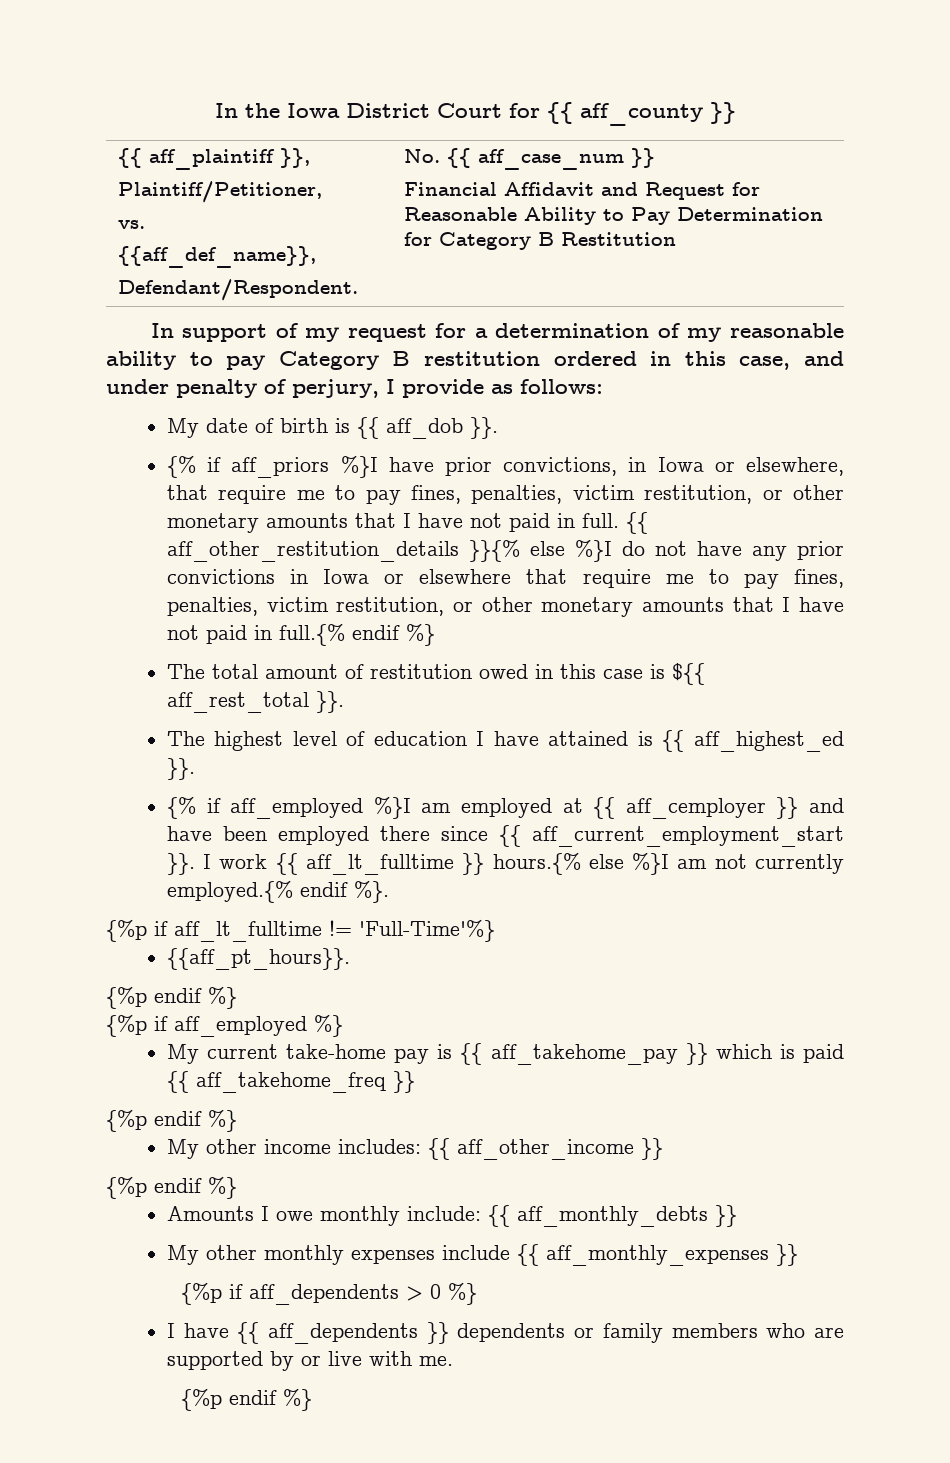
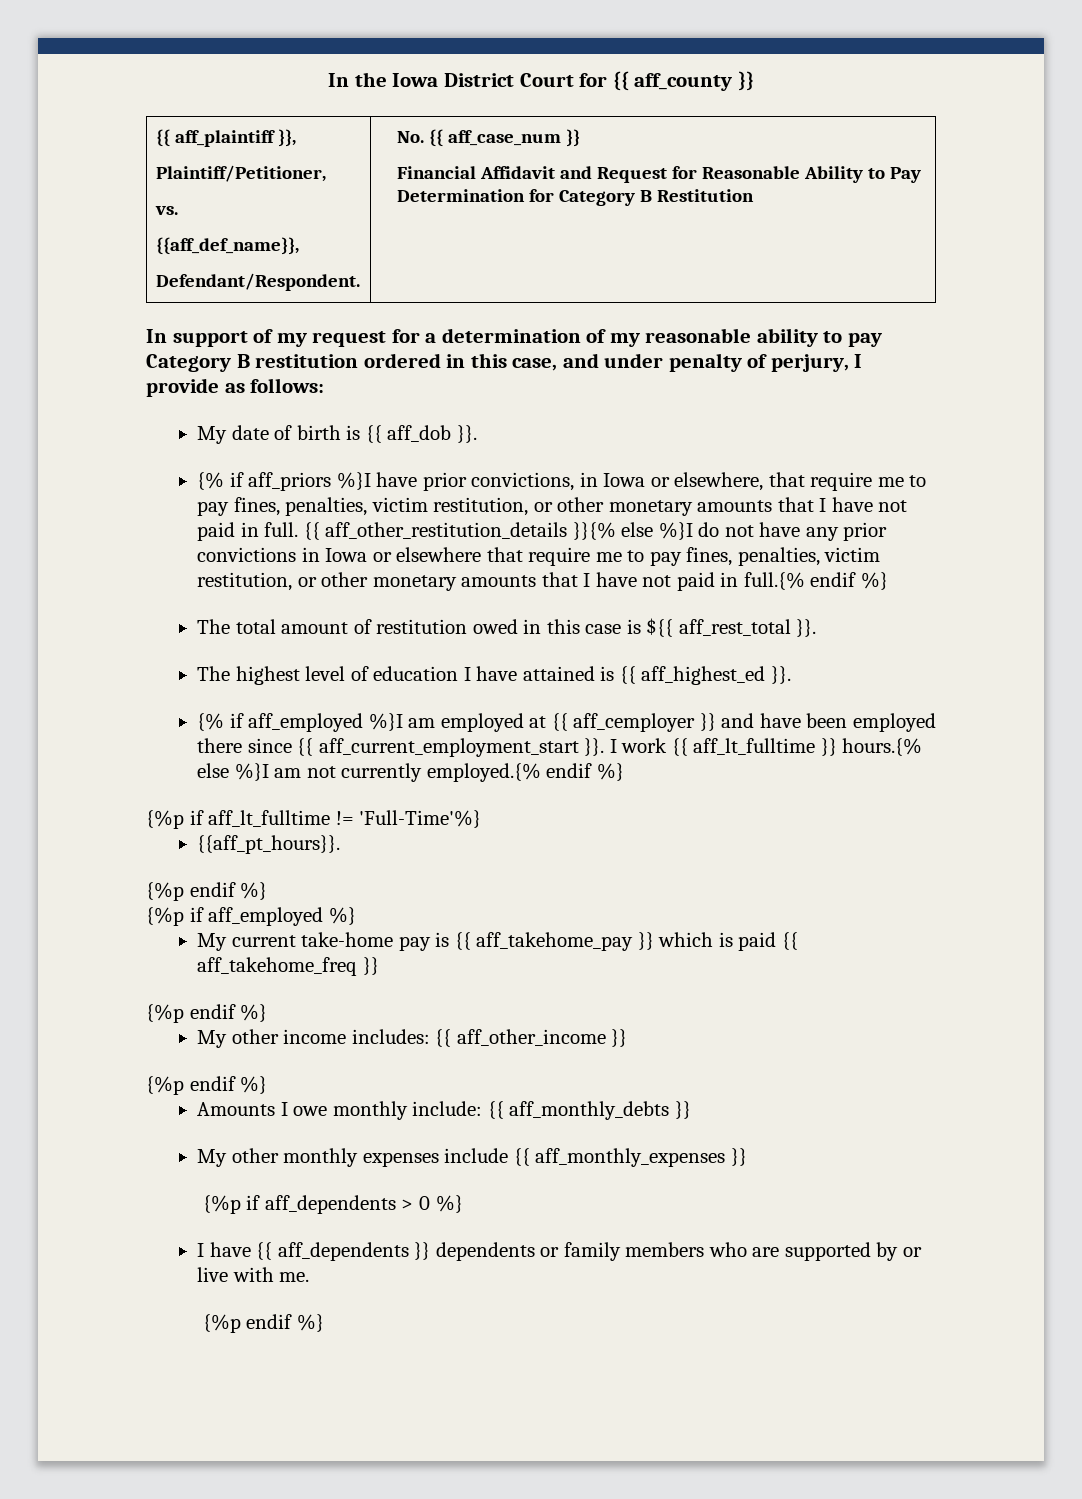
[353,880,389,903] %}. -> [596,763,624,781] %}

